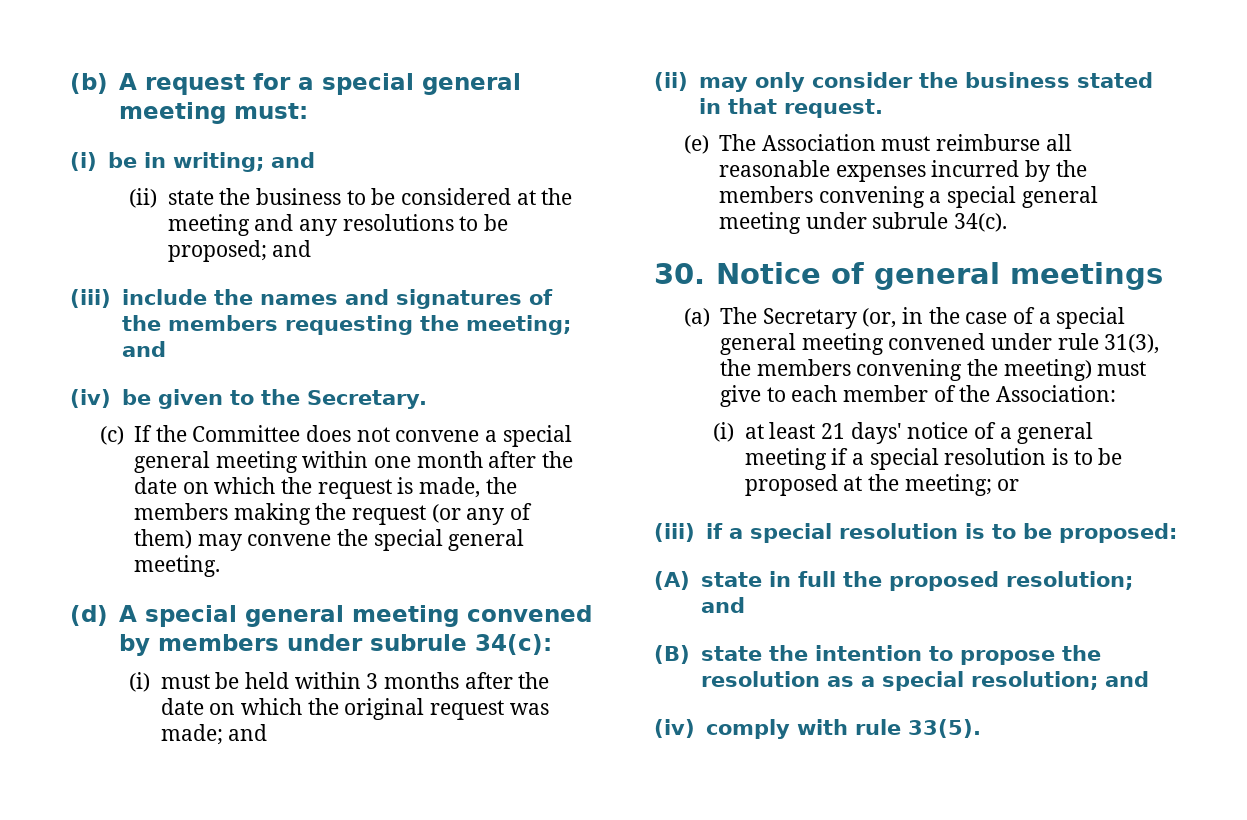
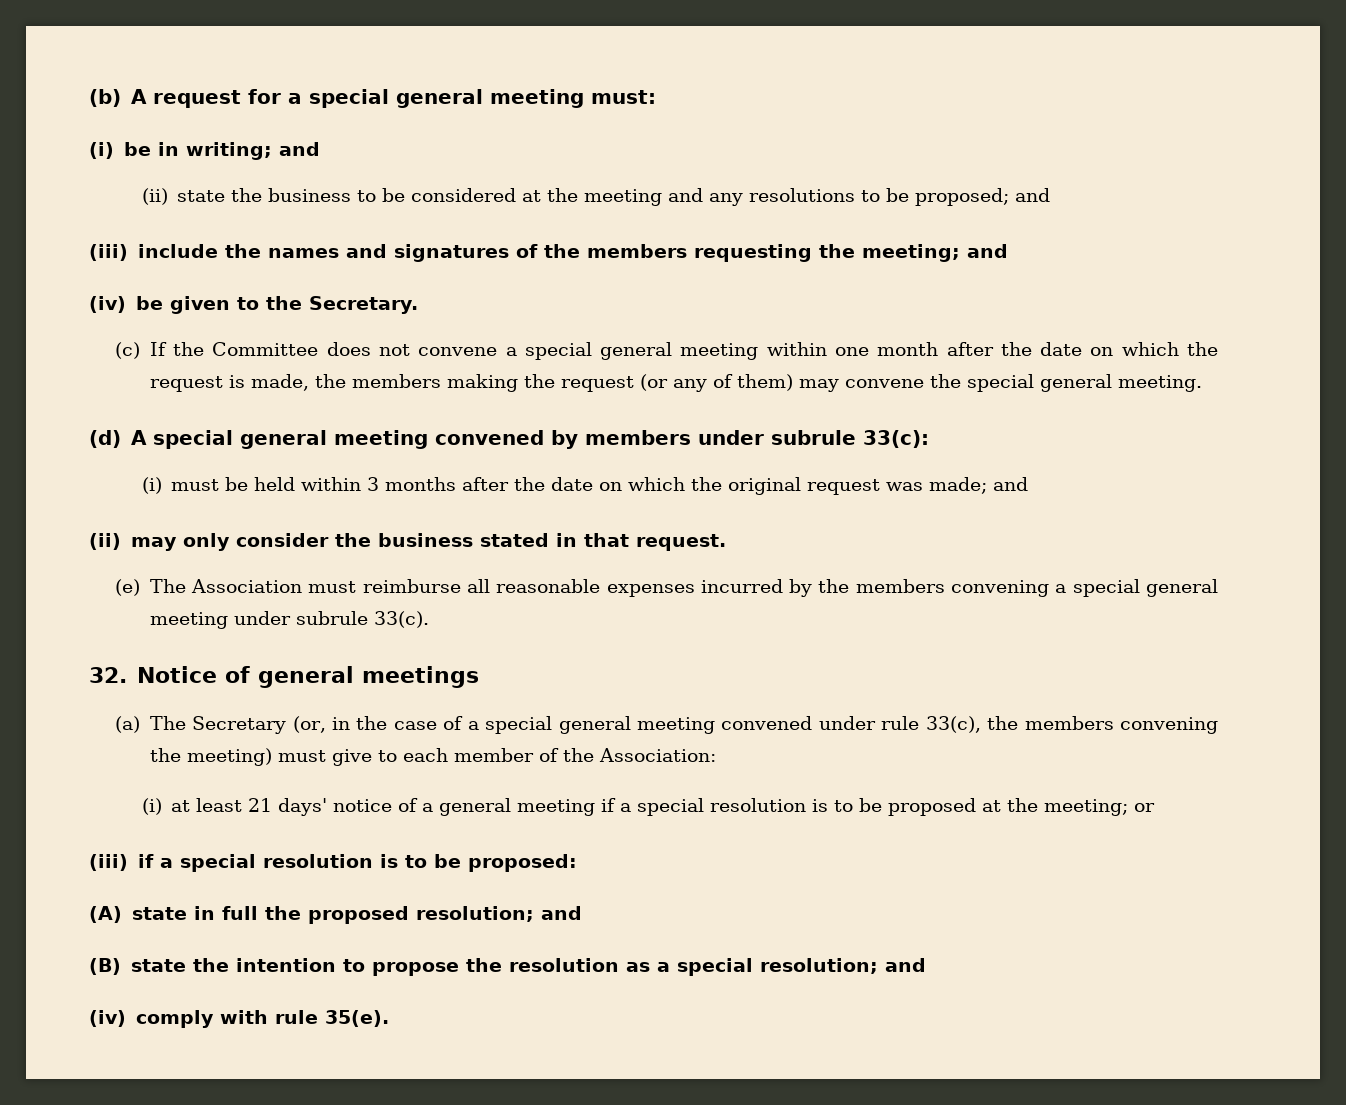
[474,634,552,655] 34(c): -> [862,430,929,448] 33(c):
[954,213,1008,232] [654,263,705,284] 34(c). // 30. -> [373,611,429,628] [89,667,127,683] 33(c). // 32.
[1104,334,1160,354] 31(3), -> [925,716,981,733] 33(c),
[907,719,981,738] 33(5). -> [324,1010,389,1027] 35(e).

